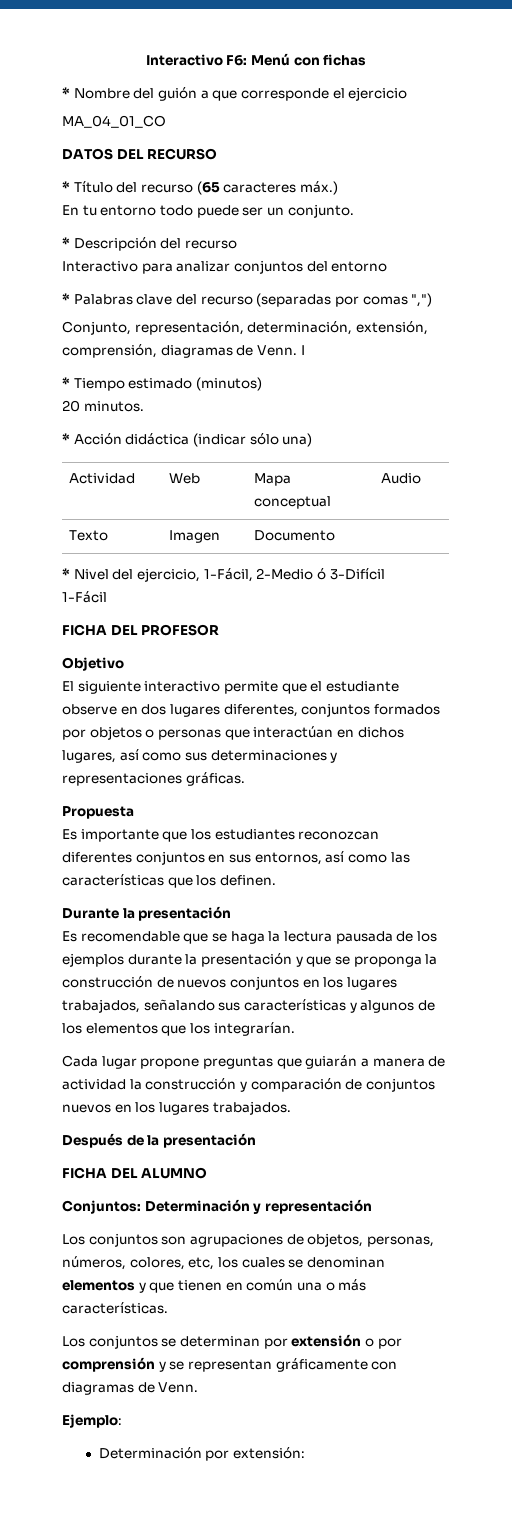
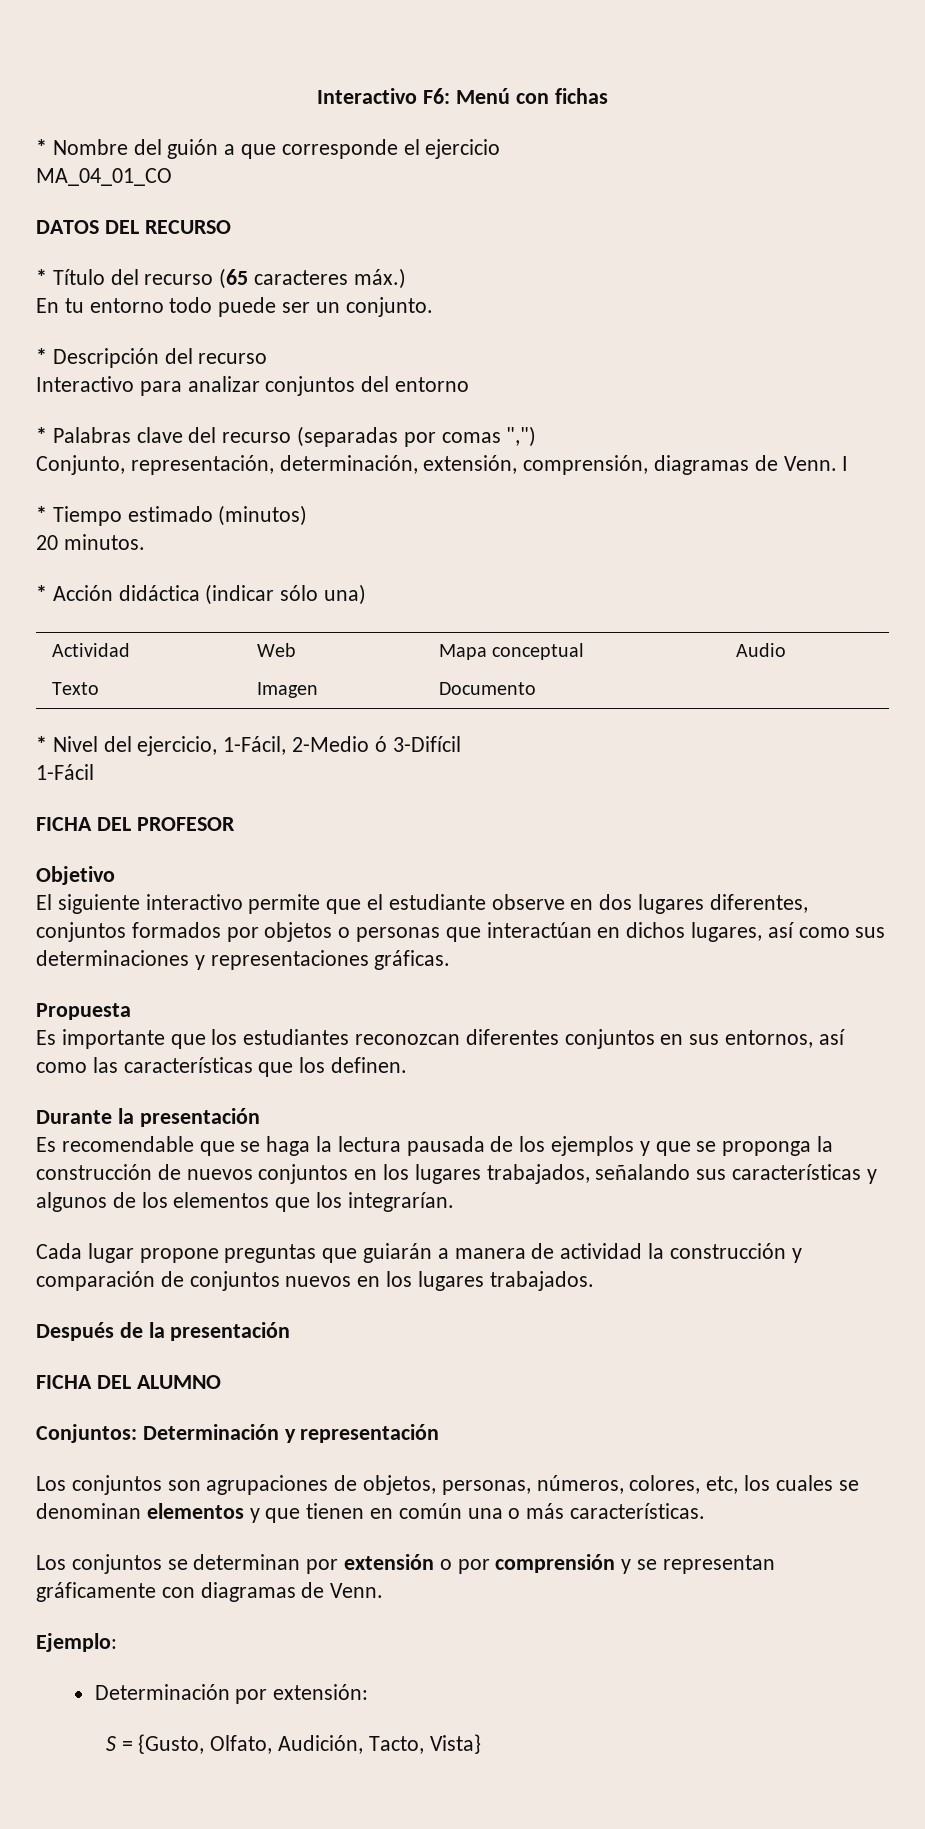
[127,953,292,967] durante la presentación -> (635, 1146) none
(305, 1453) none -> [105,1734,481,1754] // S = {Gusto, Olfato, Audición, Tacto, Vista}

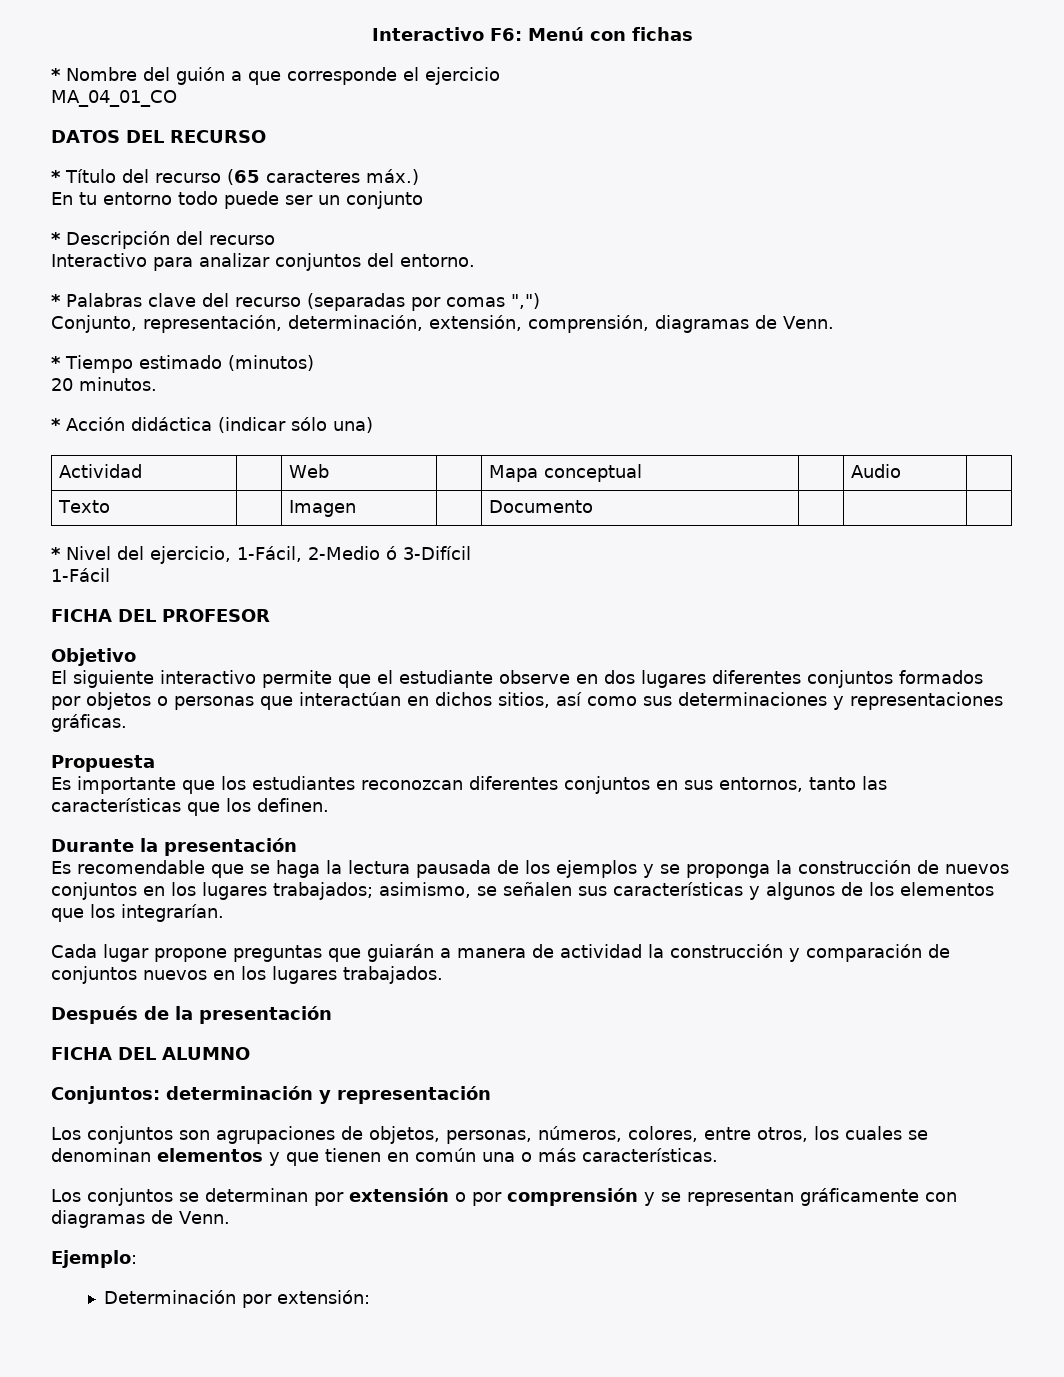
[345,297,433,317] conjunto. -> [346,191,423,209] conjunto
[395,377,470,392] entorno -> [400,254,475,267] entorno.
[842,456,849,471] I -> (834, 322) none
[709,894,808,913] diferentes, -> [712,670,801,684] diferentes
[691,922,763,942] lugares, -> [498,692,550,708] sitios,
[818,1029,845,1045] [36,1062,87,1073] así como -> [809,777,856,790] tanto
[655,1141,691,1156] que -> (654, 871) none
[486,1164,691,1184] trabajados, señalando -> [273,882,572,900] trabajados; asimismo, se señalen
[142,1424,279,1440] Determinación -> [166,1086,313,1100] determinación
[706,1476,739,1494] etc, -> [704,1127,808,1142] entre otros,
[105,1734,481,1754] // S = {Gusto, Olfato, Audición, Tacto, Vista} -> (371, 1297) none

